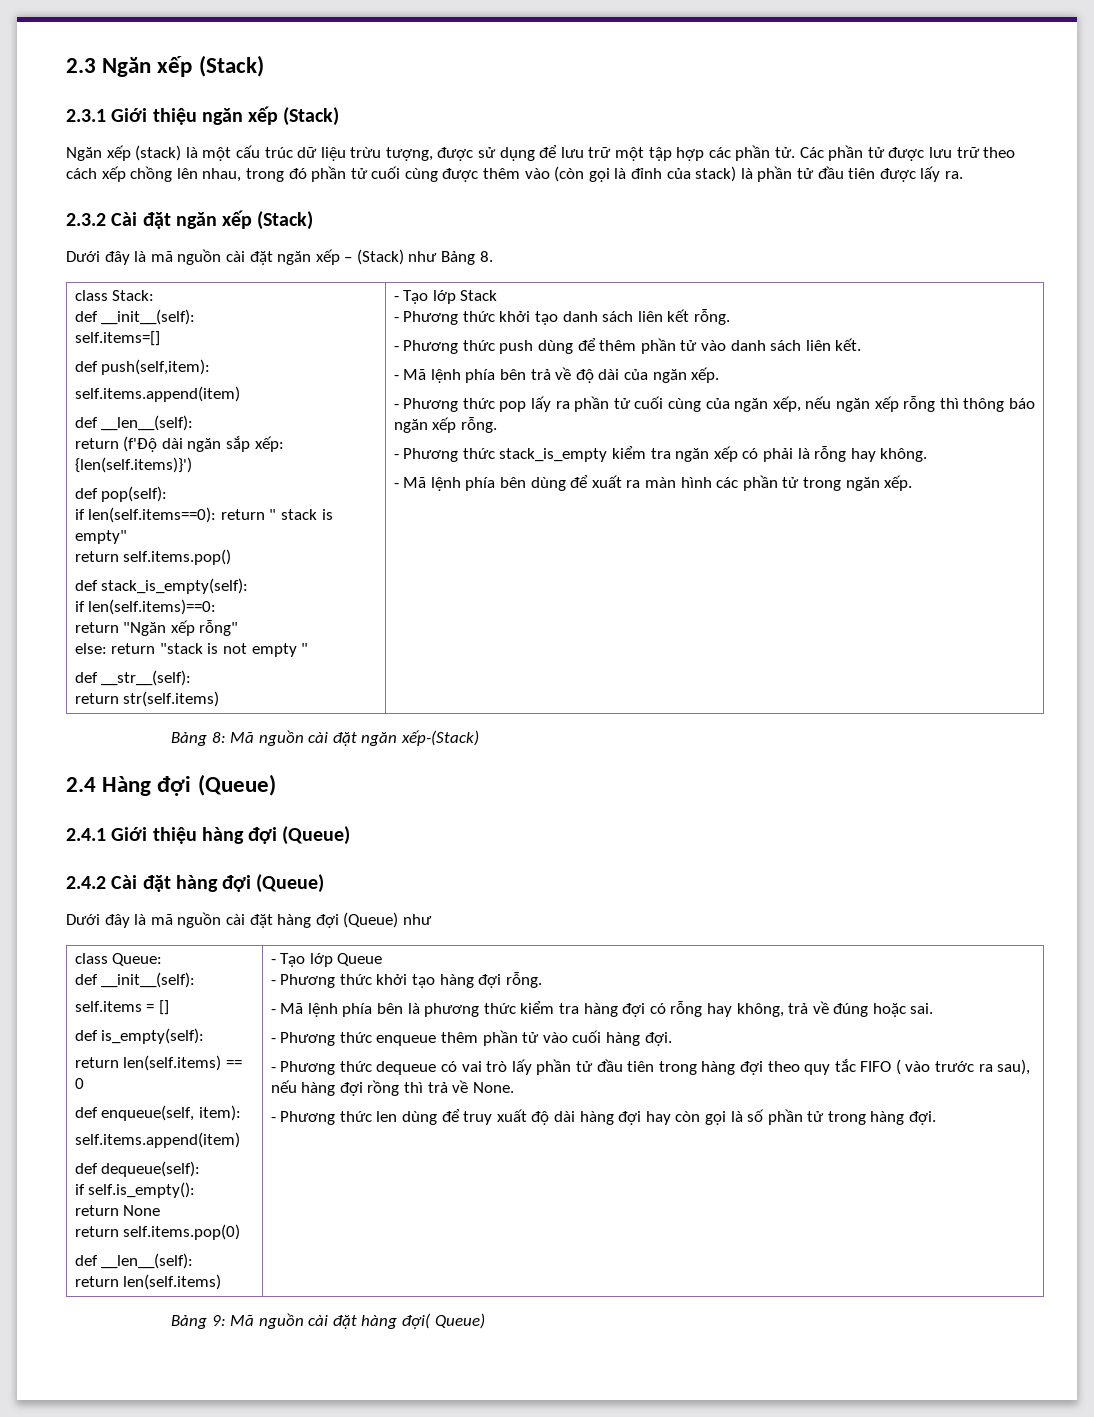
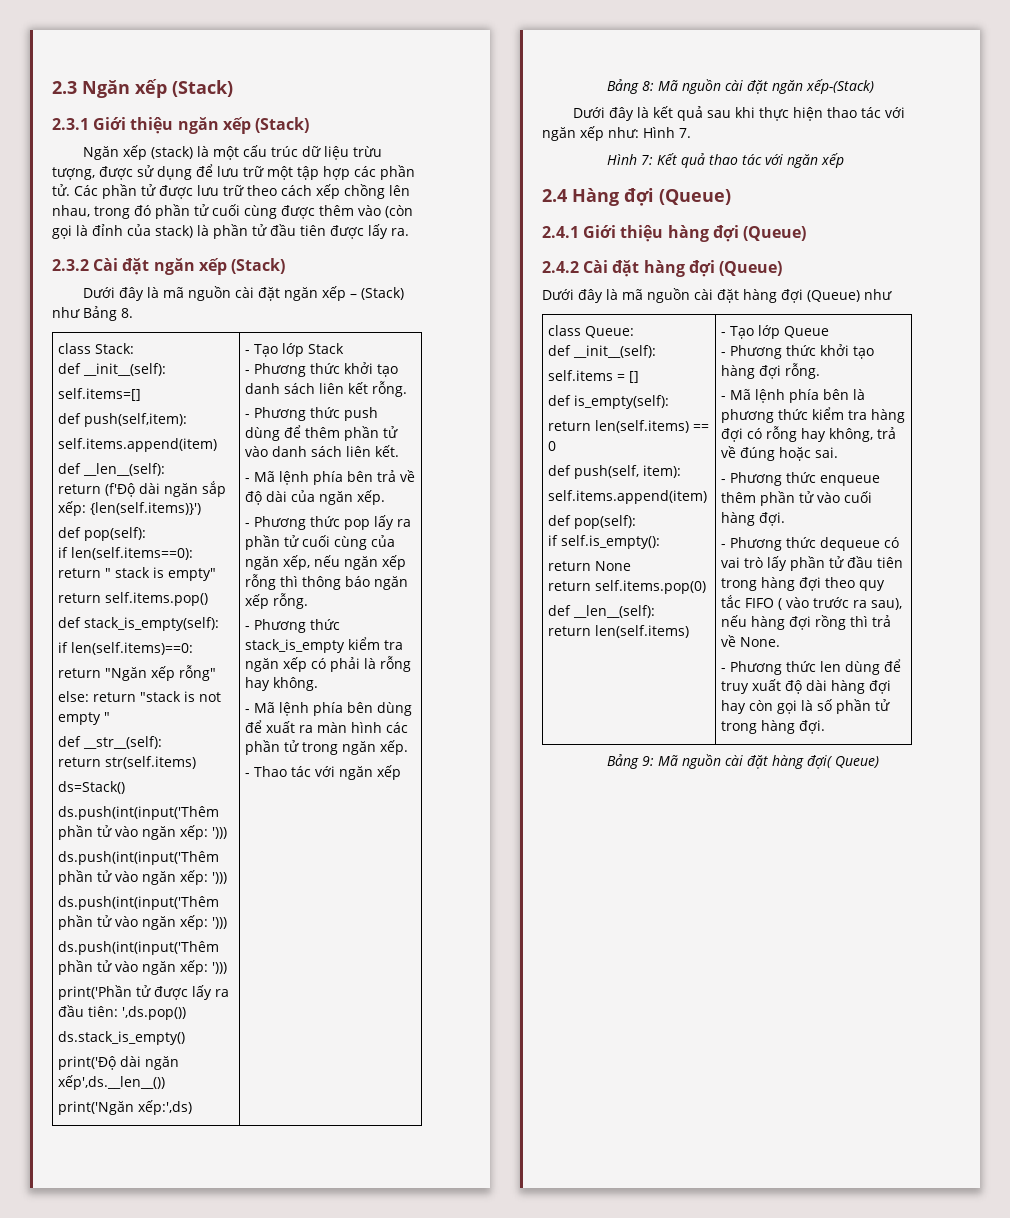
(220, 699) none -> [58,781,126,794] [58,806,220,820] [58,825,228,840] [58,851,220,865] [58,870,228,885] [58,896,220,910] [58,915,228,930] [58,941,220,955] [58,960,228,975] [58,985,230,1000] [58,1005,187,1020] [58,1031,186,1045] [58,1056,180,1070] [58,1075,166,1090] [58,1100,193,1115] // ds=Stack() // ds.push(int(input('Thêm phần tử vào ngăn xếp: '))) // ds.push(int(input('Thêm phần tử vào ngăn xếp: '))) // ds.push(int(input('Thêm phần tử vào ngăn xếp: '))) // ds.push(int(input('Thêm phần tử vào ngăn xếp: '))) // print('Phần tử được lấy ra đầu tiên: ',ds.pop()) // ds.stack_is_empty() // print('Độ dài ngăn xếp',ds.__len__()) // print('Ngăn xếp:',ds)
(913, 483) none -> [245,765,402,780] // - Thao tác với ngăn xếp
(480, 738) none -> [572,106,905,121] [542,126,691,141] [606,153,844,168] // Dưới đây là kết quả sau khi thực hiện thao tác với ngăn xếp như: Hình 7. // Hình 7: Kết quả thao tác với ngăn xếp
[101,1105,195,1121] enqueue(self, -> [574,465,640,479] push(self,
[101,1161,201,1177] dequeue(self): -> [574,515,637,529] pop(self):

